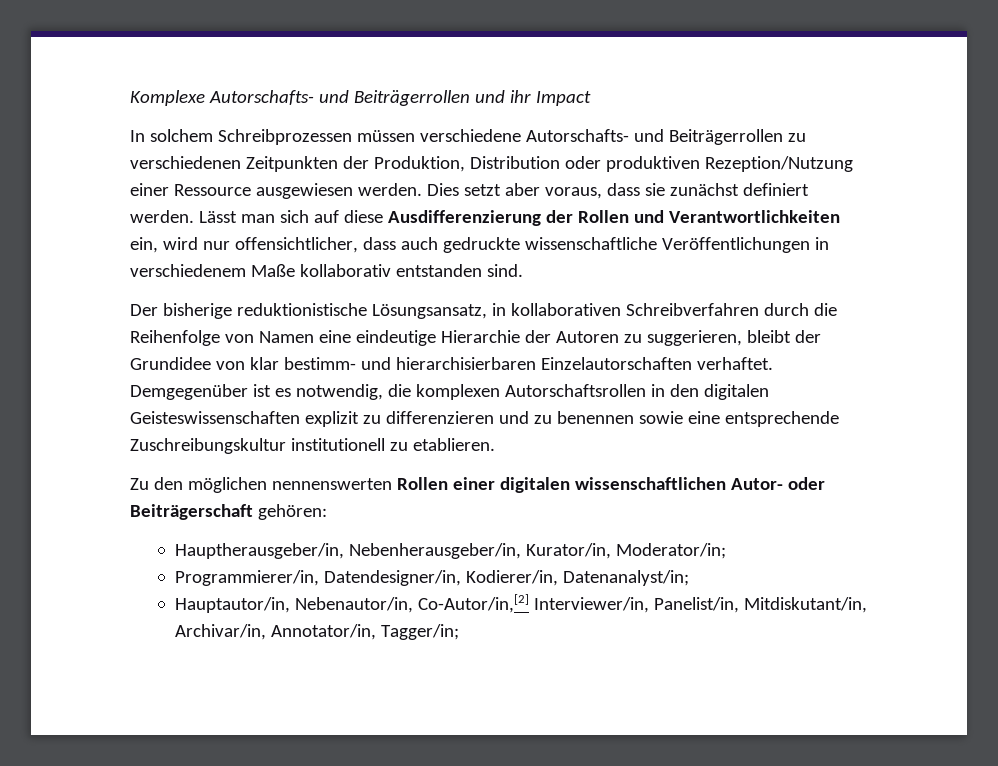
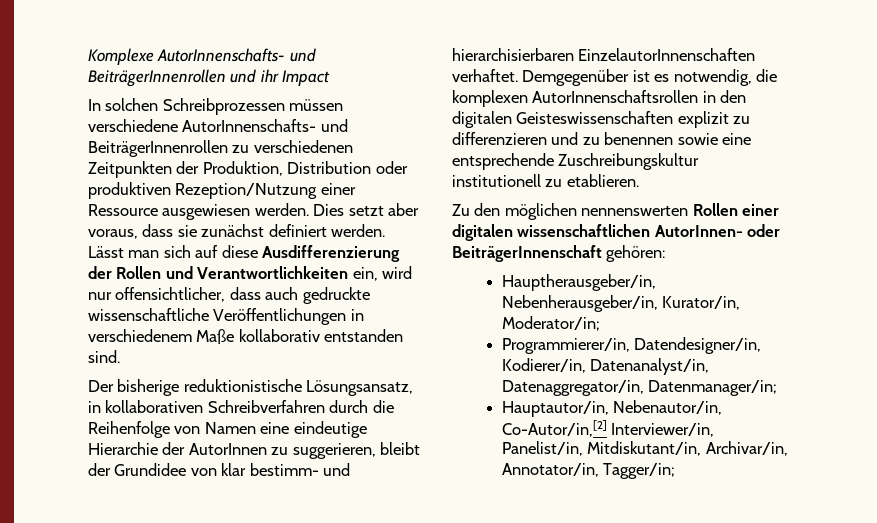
[208,90,470,106] Autorschafts- und Beiträgerrollen -> [157,48,316,62] [88,69,226,87] AutorInnenschafts- und BeiträgerInnenrollen
[149,129,213,142] solchem -> [105,98,159,111] solchen
[525,129,783,145] Autorschafts- und Beiträgerrollen -> [182,119,348,132] [88,140,228,157] AutorInnenschafts- und BeiträgerInnenrollen
[555,331,619,343] Autoren -> [188,443,267,455] AutorInnen
[540,357,692,370] Einzelautorschaften -> [578,48,756,61] EinzelautorInnenschaften
[504,384,646,397] Autorschaftsrollen -> [532,90,699,103] AutorInnenschaftsrollen
[730,477,825,490] [130,504,253,520] Autor- oder Beiträgerschaft -> [654,224,781,237] [452,245,602,262] AutorInnen- oder BeiträgerInnenschaft
[562,570,689,586] Datenanalyst/in; -> [590,358,710,375] [501,380,778,396] Datenanalyst/in, Datenaggregator/in, Datenmanager/in;

